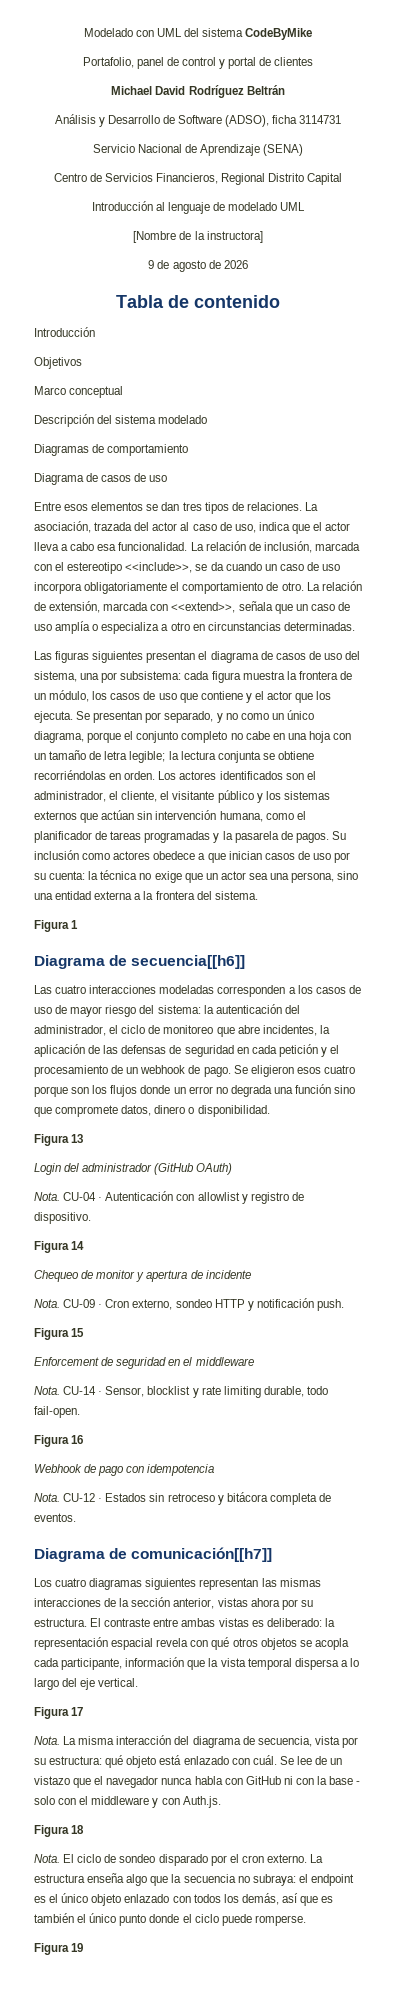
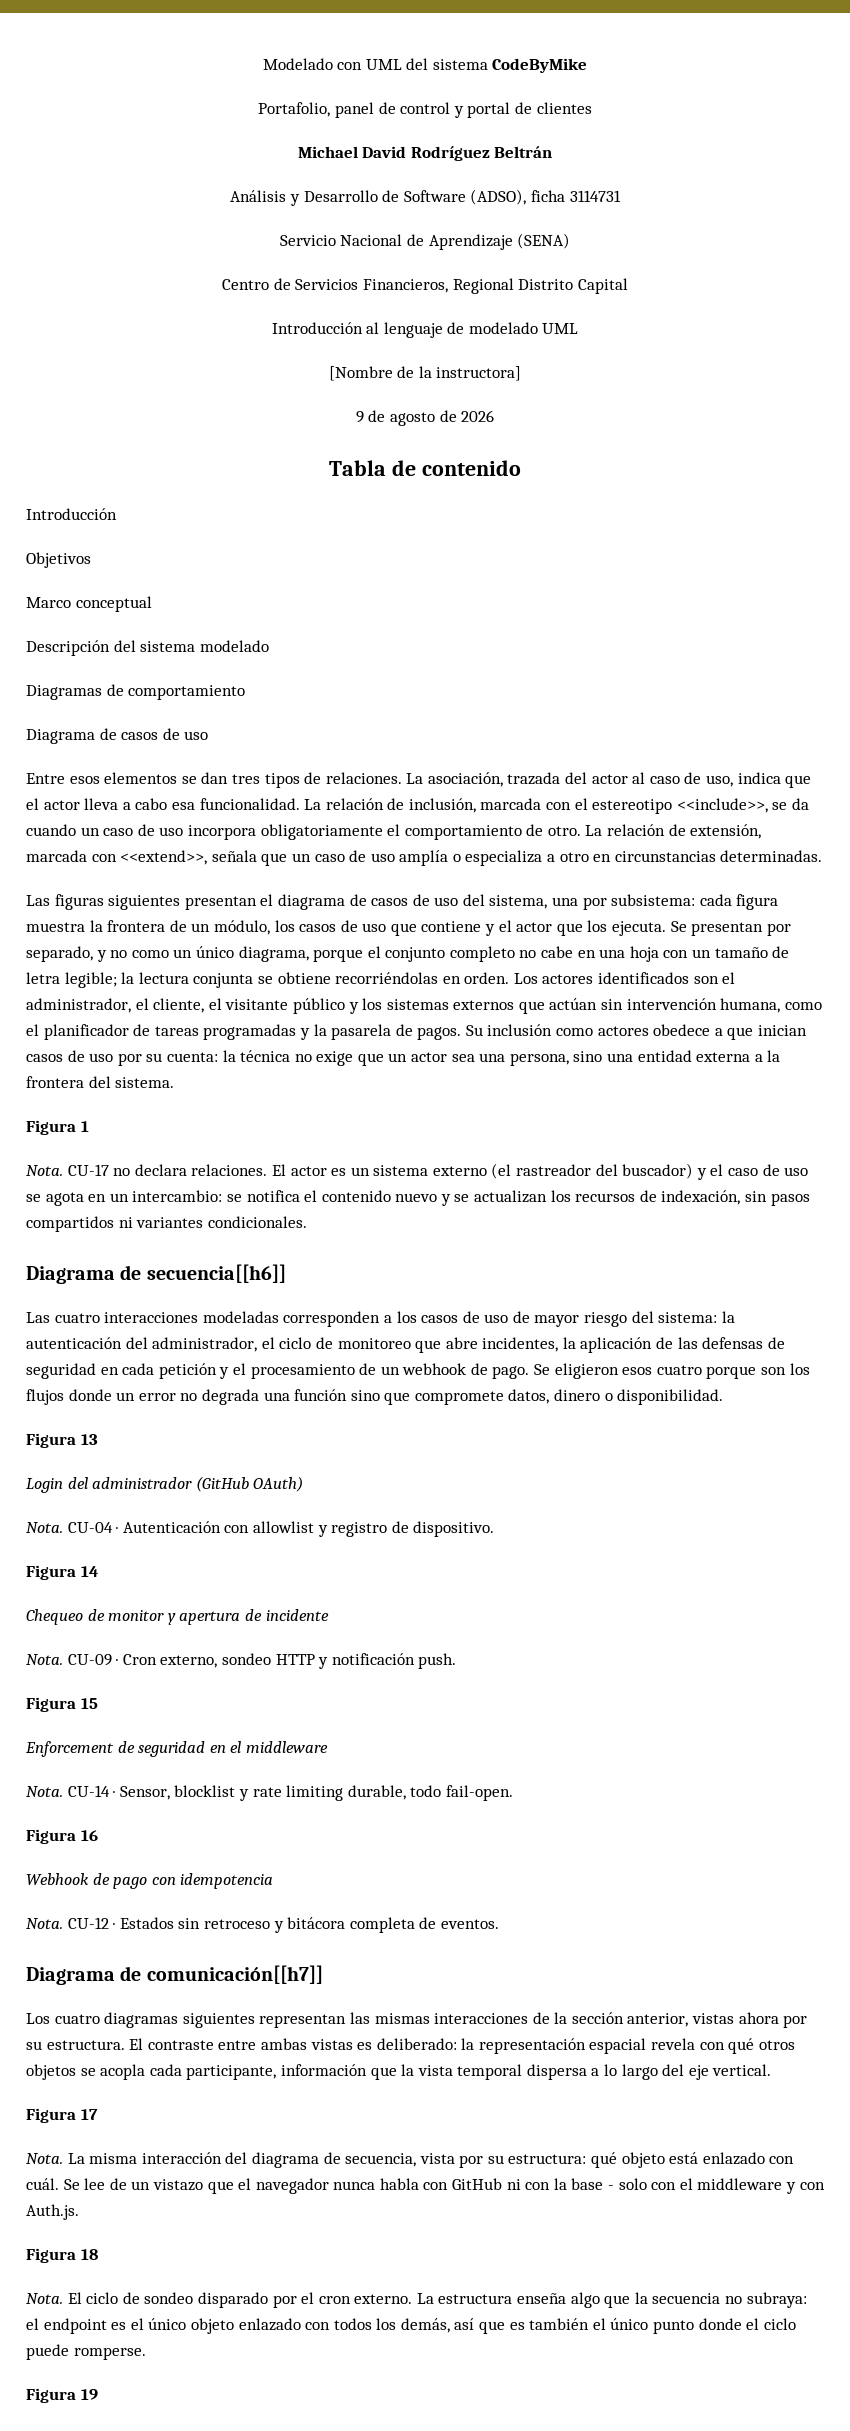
(79, 924) none -> [26,1163,809,1180] [26,1190,810,1206] [26,1216,307,1232] // Nota. CU-17 no declara relaciones. El actor es un sistema externo (el rastreador del buscador) y el caso de uso se agota en un intercambio: se notifica el contenido nuevo y se actualizan los recursos de indexación, sin pasos compartidos ni variantes condicionales.

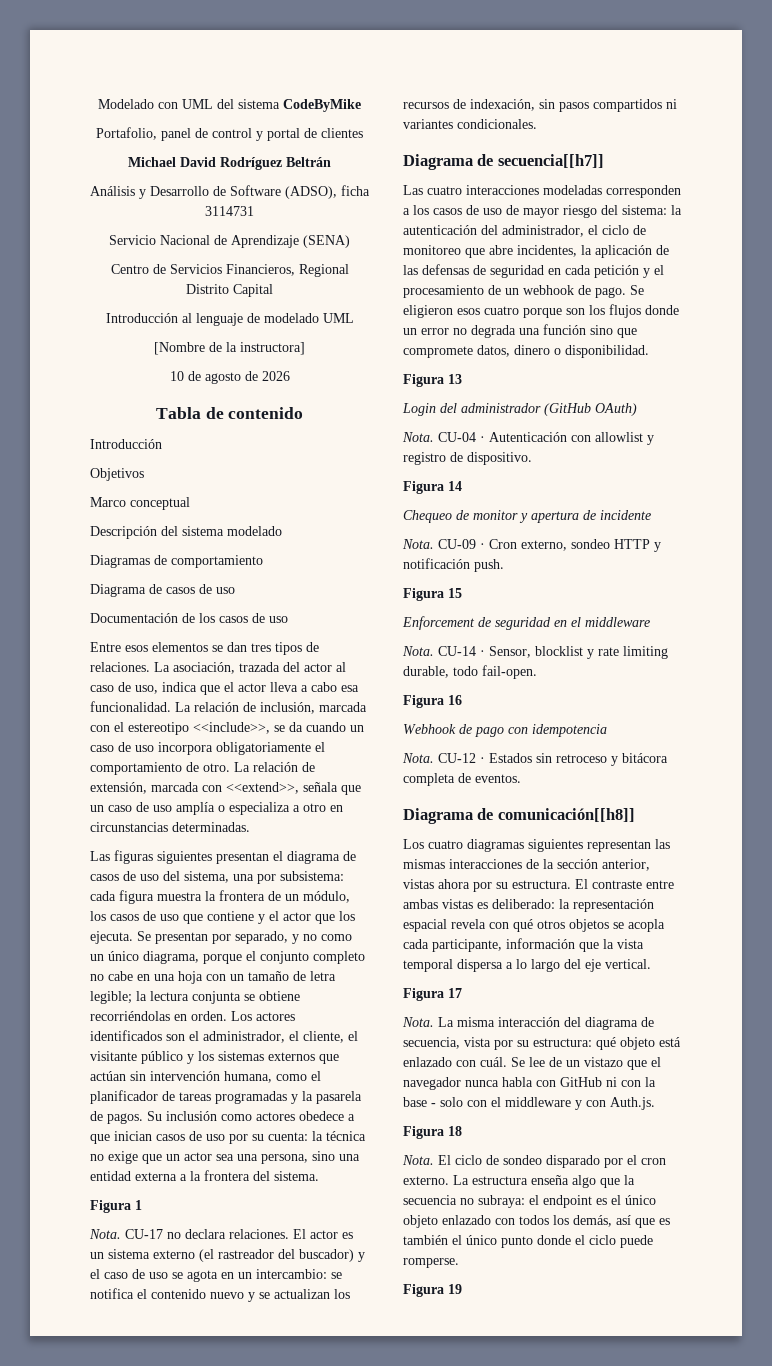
[355,411,364,423] 9 -> [169,371,184,381] 10
(209, 735) none -> [90,613,288,623] // Documentación de los casos de uso
[146,1264,286,1283] secuencia[[h6]] -> [497,154,604,168] secuencia[[h7]]
[146,1965,323,1984] comunicación[[h7]] -> [497,808,635,822] comunicación[[h8]]

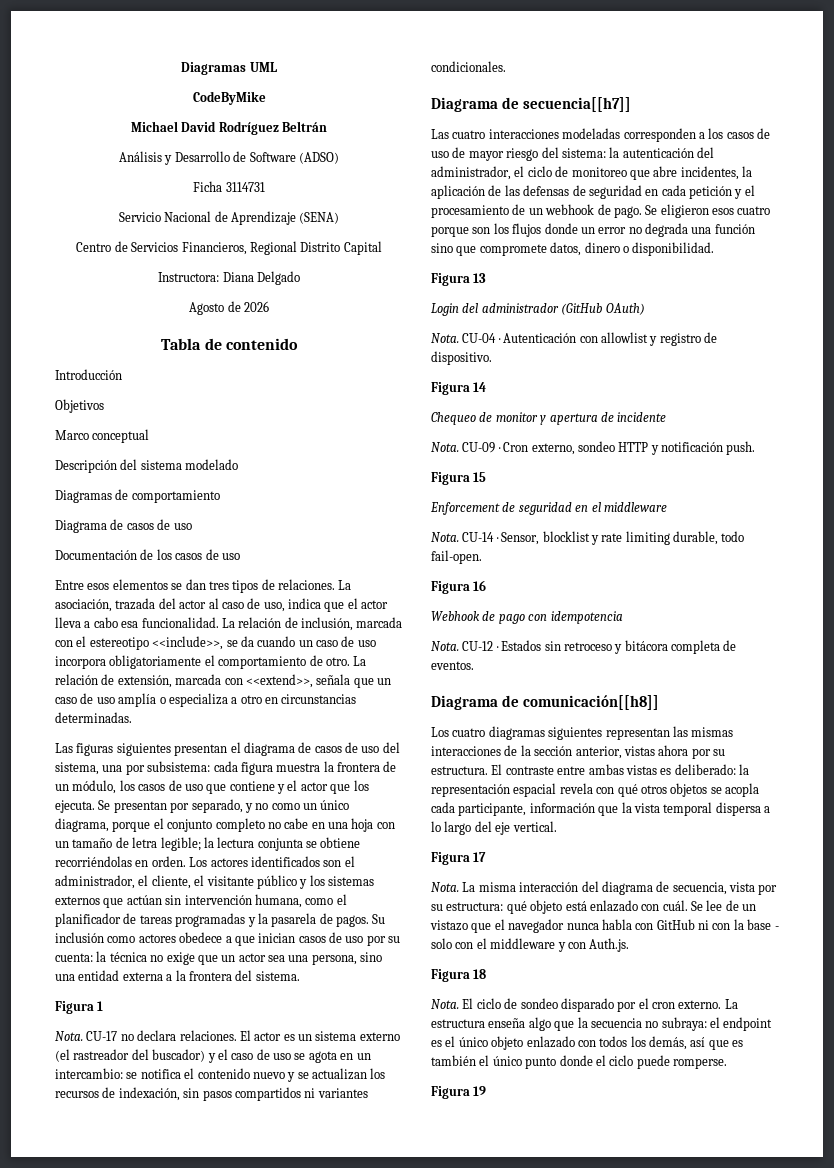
[98,99,280,109] Modelado con UML del sistema -> [181,62,277,75] Diagramas UML //
[96,127,363,141] // Portafolio, panel de control y portal de clientes -> (266, 98) none
[285,185,370,199] (ADSO), ficha -> [298,152,339,164] [193,181,223,192] (ADSO) // Ficha
[105,313,354,326] [154,342,305,355] [169,371,241,384] Introducción al lenguaje de modelado UML // [Nombre de la instructora] // 10 de agosto -> [158,271,300,285] [189,302,225,315] Instructora: Diana Delgado // Agosto

